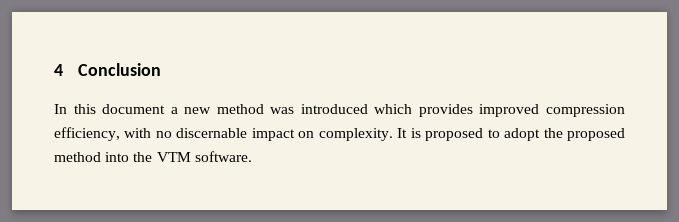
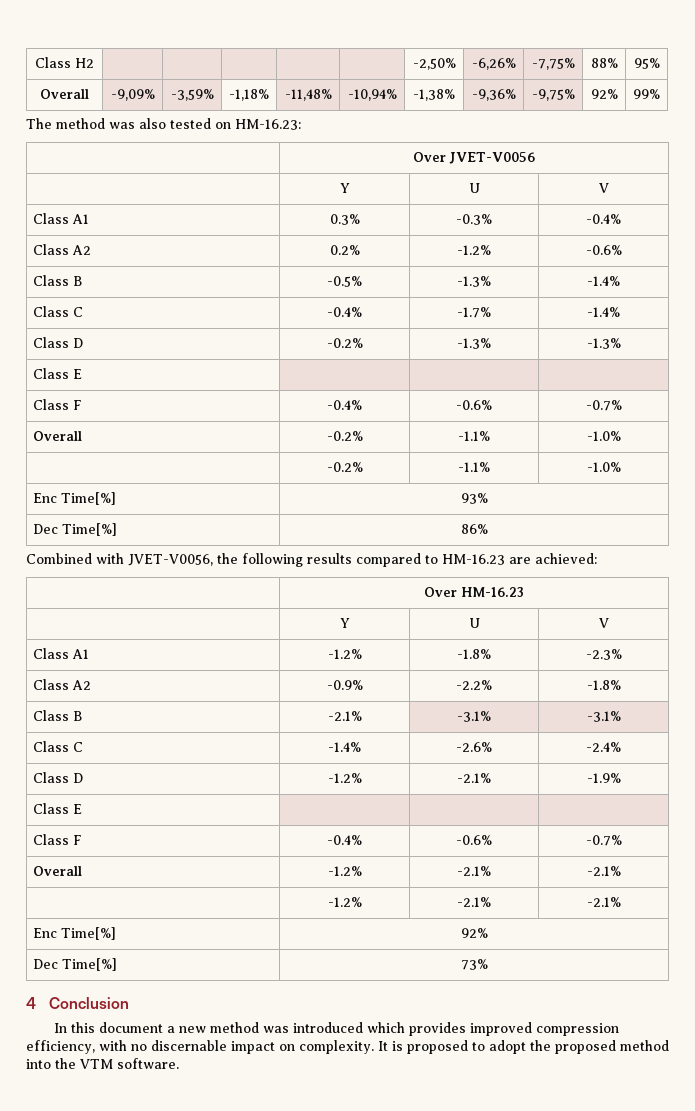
(54, 70) none -> [35,57,94,68] [412,58,456,70] [471,58,516,70] [531,58,575,70] [590,58,618,68] [633,58,660,69] [40,89,89,99] [110,89,155,101] [170,89,214,101] [229,89,269,101] [284,89,332,101] [347,89,397,101] [413,89,455,101] [471,89,516,101] [531,89,575,101] [590,89,618,99] [633,89,660,99] [26,118,301,130] [413,152,535,164] [339,183,350,193] [468,183,480,193] [598,183,609,193] [32,213,89,224] [329,214,360,225] [456,214,492,225] [586,214,621,224] [32,244,91,255] [329,245,360,255] [457,245,491,255] [585,245,622,255] [32,275,82,286] [327,276,362,287] [457,276,491,287] [587,276,620,286] [32,306,83,317] [327,307,362,317] [457,307,491,318] [587,307,620,317] [32,337,83,348] [326,338,363,348] [457,338,491,349] [586,338,621,349] [32,368,82,379] [32,399,82,410] [327,400,362,410] [456,400,492,410] [585,400,622,411] [32,431,82,441] [326,431,363,441] [458,431,490,441] [586,431,621,441] [326,462,363,472] [458,462,490,472] [586,462,621,472] [32,492,116,505] [460,493,488,504] [32,523,117,536] [460,524,488,534] [26,553,597,567] [424,587,524,597] [339,618,350,628] [468,618,480,628] [598,618,609,628] [32,648,89,659] [327,649,362,659] [457,649,491,659] [585,649,622,660] [32,679,91,690] [326,680,363,690] [456,680,492,690] [586,680,621,690] [32,710,82,721] [327,711,362,721] [457,711,491,722] [586,711,621,722] [32,741,83,752] [328,742,361,752] [456,742,492,752] [586,742,621,752] [32,772,83,783] [327,773,362,783] [457,773,491,783] [586,773,621,783] [32,803,82,814] [32,834,82,845] [327,835,362,845] [456,835,492,845] [585,835,622,846] [32,866,82,876] [327,866,362,876] [457,866,491,876] [586,866,621,876] [327,897,362,907] [457,897,491,907] [586,897,621,907] [32,927,116,940] [460,928,488,938] [32,958,117,971] [460,959,488,970] Class H2 | | | | | | -2,50% | -6,26% | -7,75% | 88% | 95% // Overall | -9,09% | -3,59% | -1,18% | -11,48% | -10,94% | -1,38% | -9,36% | -9,75% | 92% | 99% // The method was also tested on HM-16.23: // | Over JVET-V0056 // | Y | U | V // Class A1 | 0.3% | -0.3% | -0.4% // Class A2 | 0.2% | -1.2% | -0.6% // Class B | -0.5% | -1.3% | -1.4% // Class C | -0.4% | -1.7% | -1.4% // Class D | -0.2% | -1.3% | -1.3% // Class E | | | // Class F | -0.4% | -0.6% | -0.7% // Overall | -0.2% | -1.1% | -1.0% // | -0.2% | -1.1% | -1.0% // Enc Time[%] | 93% // Dec Time[%] | 86% // Combined with JVET-V0056, the following results compared to HM-16.23 are achieved: // | Over HM-16.23 // | Y | U | V // Class A1 | -1.2% | -1.8% | -2.3% // Class A2 | -0.9% | -2.2% | -1.8% // Class B | -2.1% | -3.1% | -3.1% // Class C | -1.4% | -2.6% | -2.4% // Class D | -1.2% | -2.1% | -1.9% // Class E | | | // Class F | -0.4% | -0.6% | -0.7% // Overall | -1.2% | -2.1% | -2.1% // | -1.2% | -2.1% | -2.1% // Enc Time[%] | 92% // Dec Time[%] | 73% //

